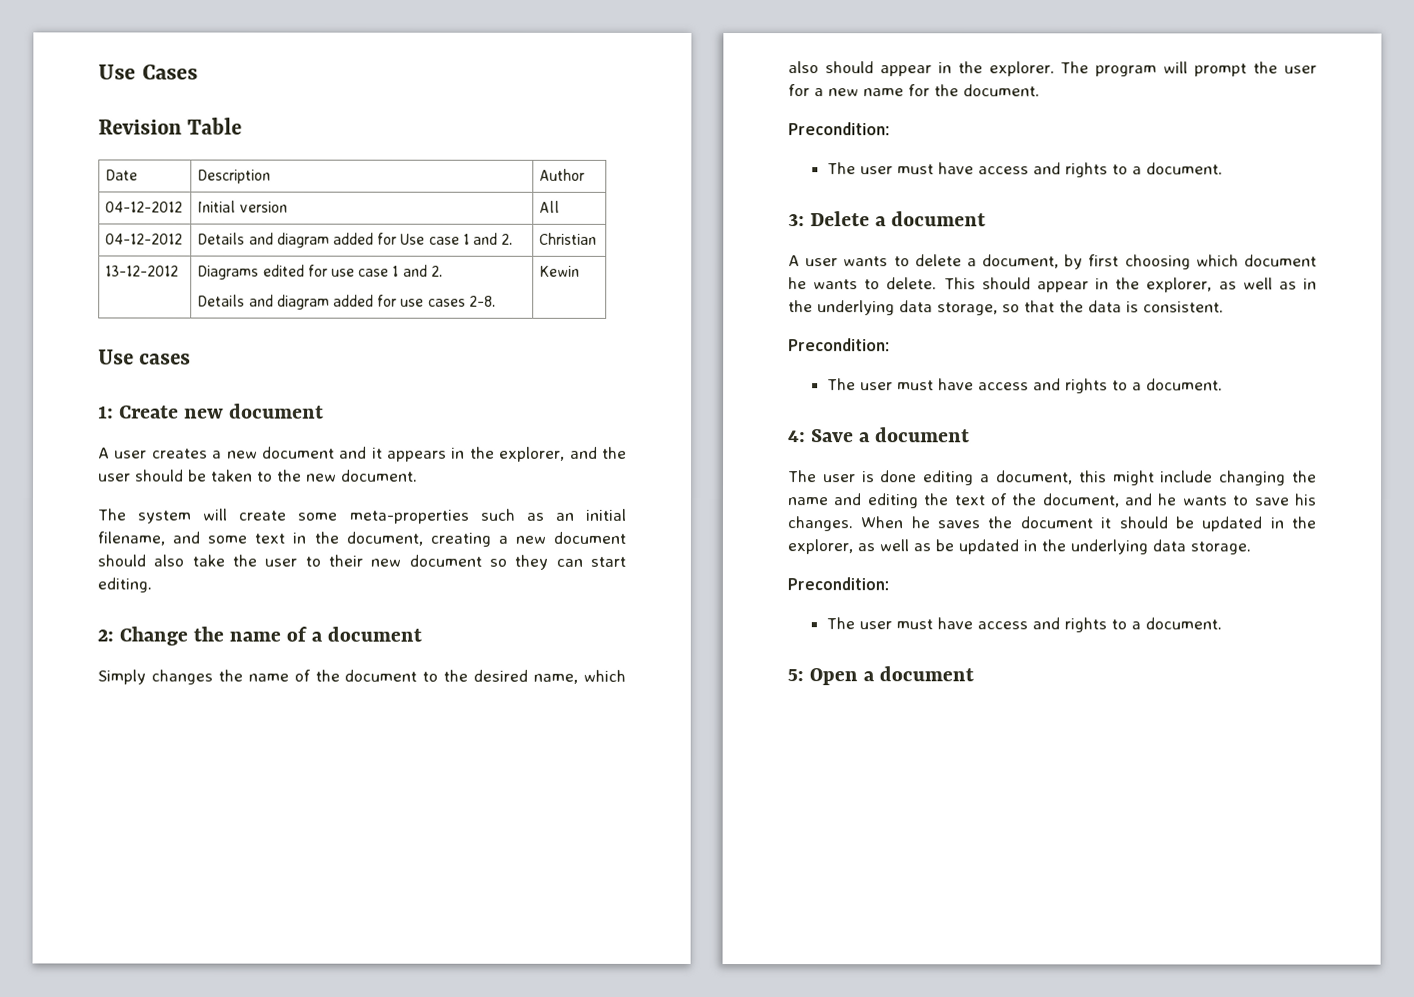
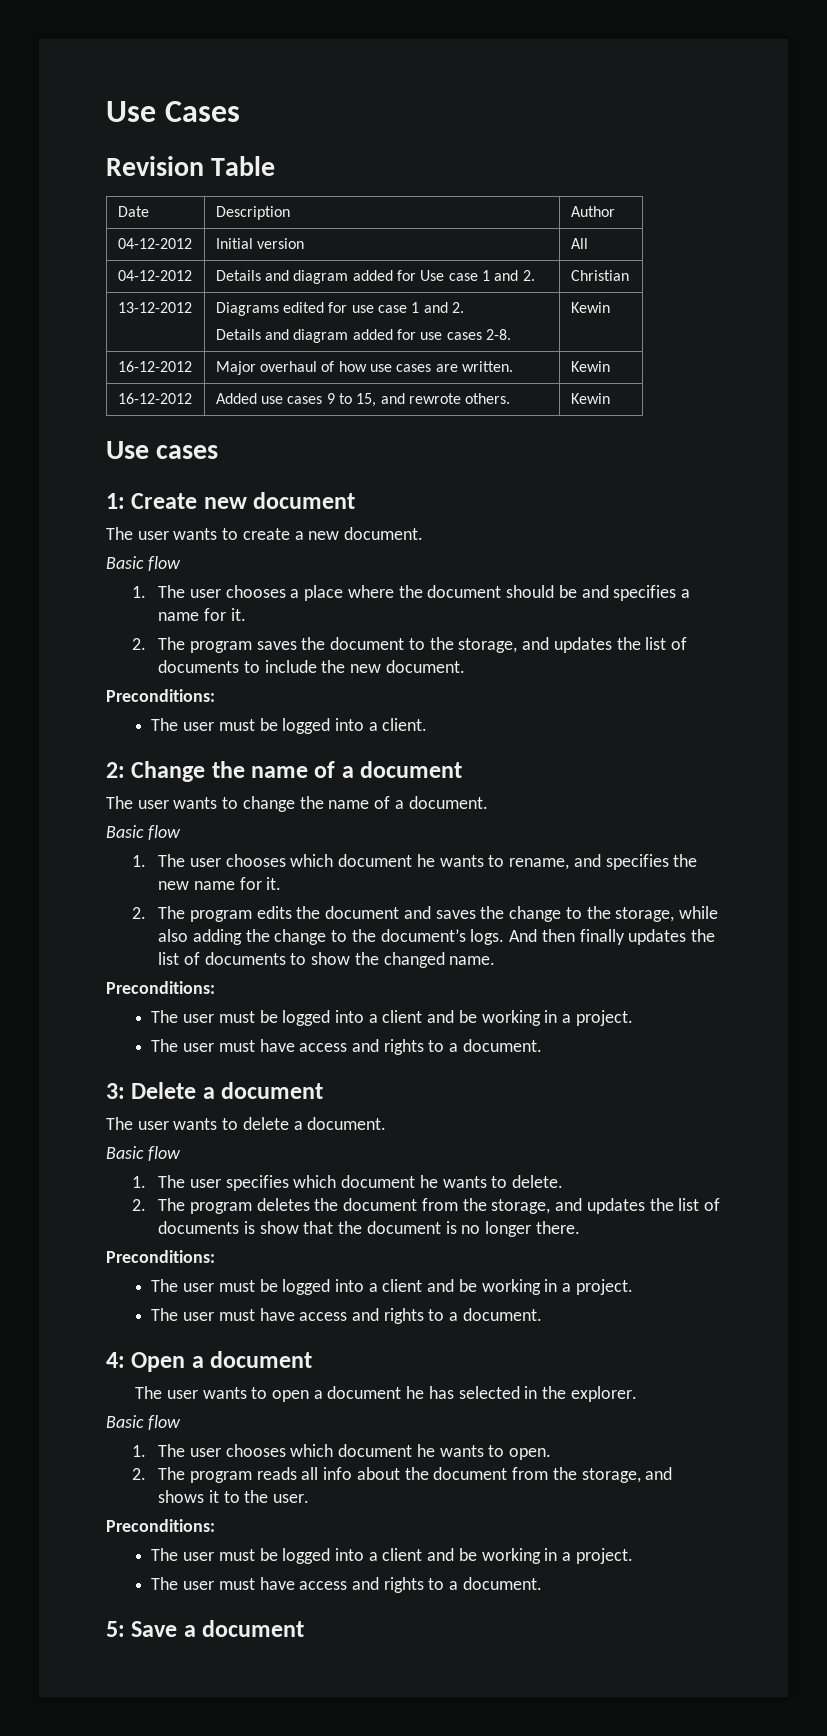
(581, 271) none -> [117,361,192,372] [215,361,514,375] [570,361,610,372] [117,393,192,404] [215,393,511,407] [570,393,610,404] // 16-12-2012 | Major overhaul of how use cases are written. | Kewin // 16-12-2012 | Added use cases 9 to 15, and rewrote others. | Kewin
[98,446,627,462] [98,469,273,482] A user creates a new document and it appears in the explorer, and the user should be taken to -> [106,527,424,540] [106,556,181,571] [132,585,690,601] [158,608,246,621] [132,637,687,653] [158,660,317,673] The user wants to create a new document. // Basic flow // 1. The user chooses a place where the document should be and specifies a name for it. // 2. The program saves the document to the storage, and updates the list of documents to include
[97,508,626,524] [97,531,626,547] [97,554,626,570] [97,577,152,593] // The system will create some meta-properties such as an initial filename, and some text in the document, creating a new document should also take the user to their new document so they can start editing. -> [106,689,215,702] [151,718,428,734] // Preconditions: // The user must be logged into a client.
[97,669,627,685] [788,61,1317,77] [788,84,1040,97] [788,122,890,136] Simply changes the name of the document to the desired name, which also should appear in the explorer. The program will prompt the user for a new name for the document. // Precondition: -> [106,796,488,812] [106,825,181,840] [132,854,698,870] [158,877,282,890] [132,906,718,922] [158,929,715,945] [158,952,496,968] [106,981,215,994] [151,1010,633,1026] The user wants to change the name of a document. // Basic flow // 1. The user chooses which document he wants to rename, and specifies the new name for it. // 2. The program edits the document and saves the change to the storage, while also adding the change to the document’s logs. And then finally updates the list of documents to show the changed name. // Preconditions: // The user must be logged into a client and be working in a project.
[788,255,800,267] A -> [106,1117,133,1130] The
[982,254,1191,270] document, by first choosing -> [307,1117,387,1130] [106,1146,181,1161] [132,1175,289,1191] document. // Basic flow // 1. The user specifies
[943,277,1317,293] [788,300,1224,316] [788,338,890,352] This should appear in the explorer, as well as in the underlying data storage, so that the data is consistent. // Precondition: -> [132,1198,720,1214] [158,1221,580,1237] [106,1250,215,1263] [151,1279,633,1295] // 2. The program deletes the document from the storage, and updates the list of documents is show that the document is no longer there. // Preconditions: // The user must be logged into a client and be working in a project.
[811,427,971,443] [788,470,1317,486] [787,493,1317,509] [787,516,1316,532] [787,539,1251,555] [787,577,889,591] Save a document // The user is done editing a document, this might include changing the name and editing the text of the document, and he wants to save his changes. When he saves the document it should be updated in the explorer, as well as be updated in the underlying data storage. // Precondition: -> [131,1351,313,1372] [135,1386,637,1402] [106,1415,181,1430] [132,1444,552,1460] [132,1467,673,1483] [158,1490,310,1503] [106,1519,215,1532] [151,1548,633,1564] Open a document // The user wants to open a document he has selected in the explorer. // Basic flow // 1. The user chooses which document he wants to open. // 2. The program reads all info about the document from the storage, and shows it to the user. // Preconditions: // The user must be logged into a client and be working in a project.
[809,668,859,686] Open -> [131,1621,178,1637] Save

